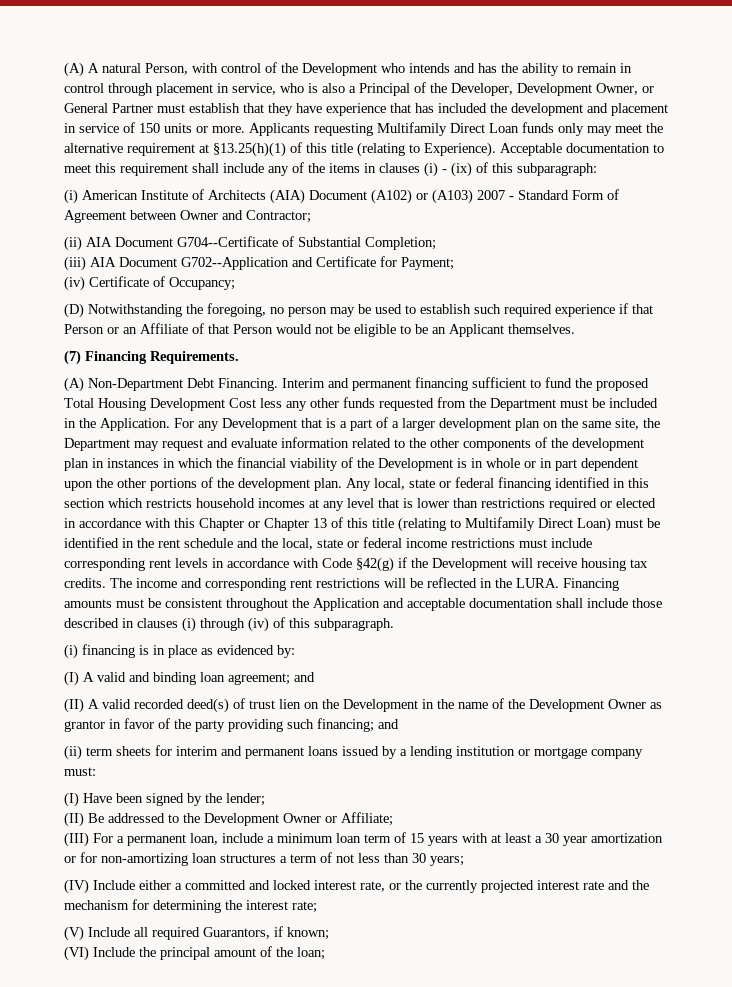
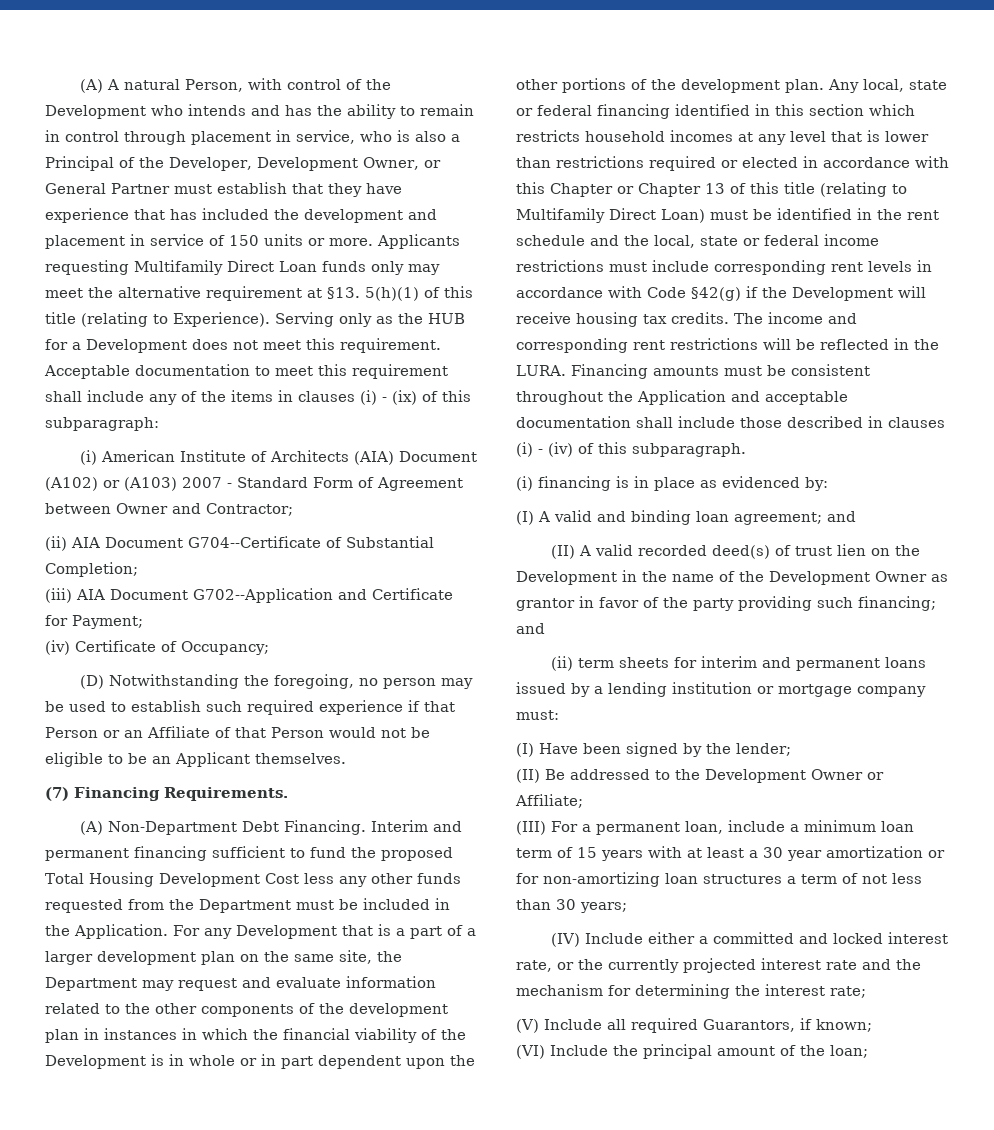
[213,142,286,157] §13.25(h)(1) -> [327,287,419,301] §13. 5(h)(1)
(496, 149) none -> [275,312,465,327] [45,338,441,353] Serving only as the HUB for a Development does not meet this requirement.
[200,618,245,631] through -> [538,449,543,454] -

